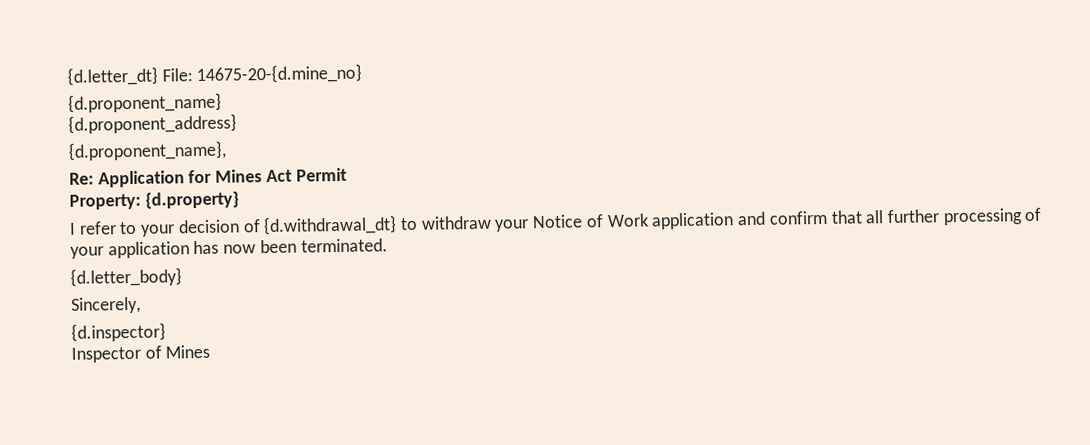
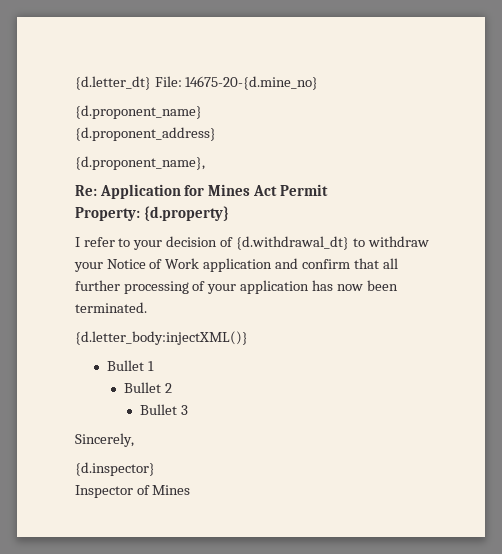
[69,267,182,287] {d.letter_body} -> [74,331,248,345] [107,360,155,371] [123,382,172,393] [140,404,189,415] {d.letter_body:injectXML()} // Bullet 1 // Bullet 2 // Bullet 3

